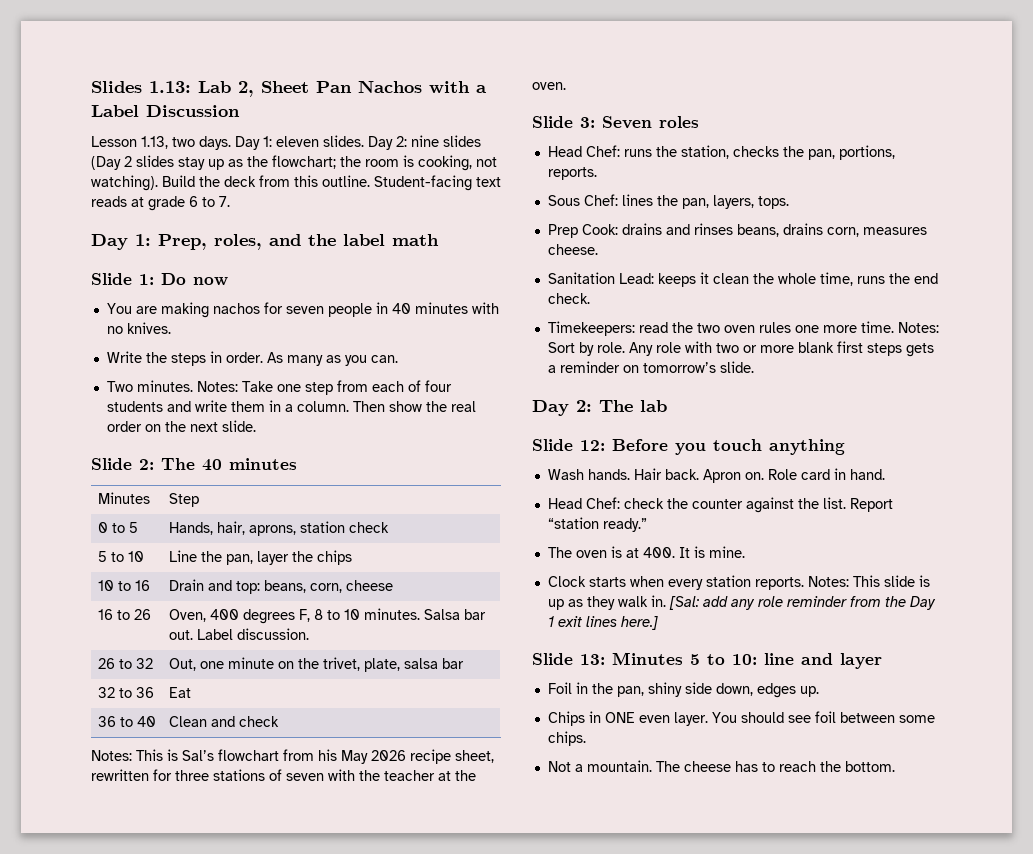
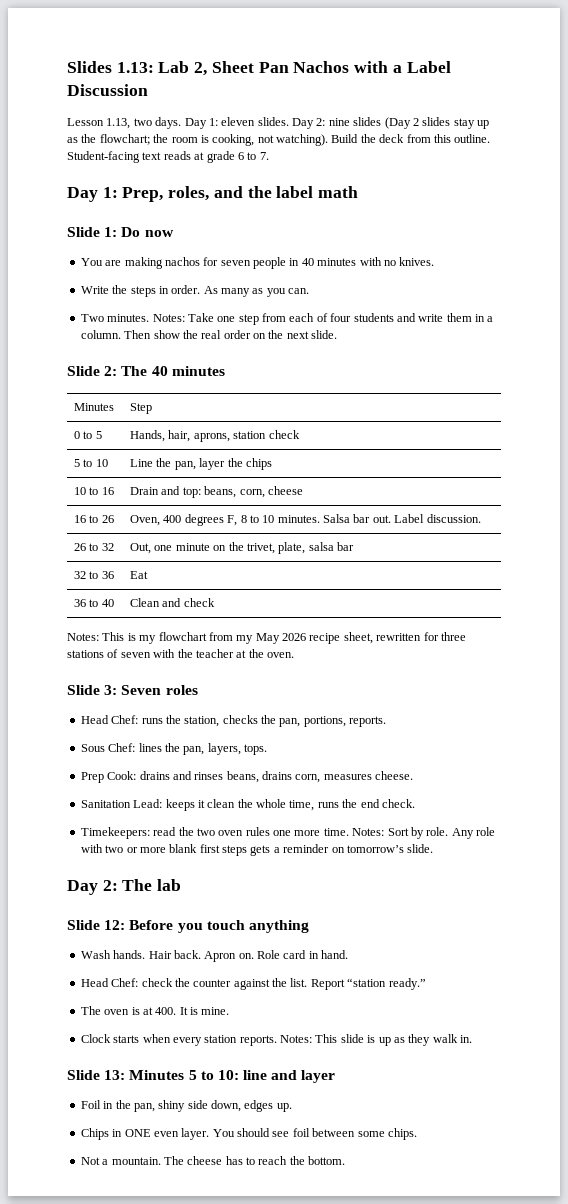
[182,750,214,761] Sal’s -> [139,635,157,644] my
[318,749,337,761] his -> [236,635,254,644] my
[668,596,936,610] [547,616,658,630] [Sal: add any role reminder from the Day 1 exit lines here.] -> (472, 1039) none

